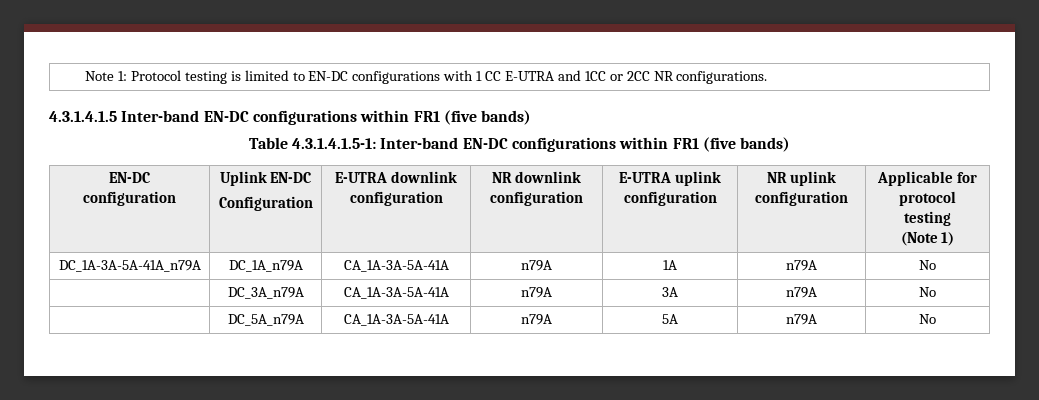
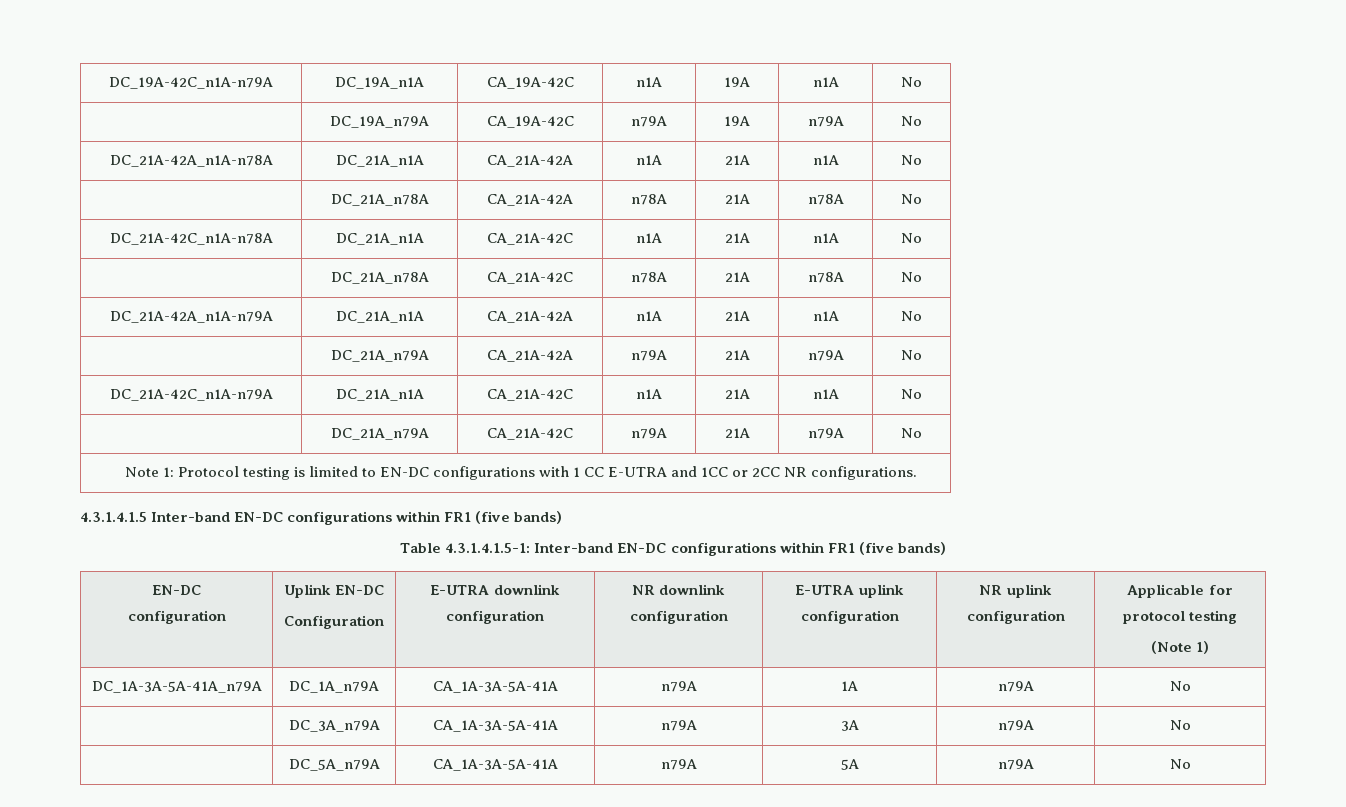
(85, 76) none -> [109,77,273,89] [335,77,424,89] [486,77,574,89] [636,77,663,87] [724,77,750,87] [812,77,839,87] [901,77,922,87] [330,116,429,128] [486,116,574,128] [631,116,668,127] [724,116,750,126] [807,116,844,127] [901,116,922,126] [109,155,273,167] [335,155,424,167] [487,155,573,167] [636,155,663,165] [724,155,750,165] [812,155,839,165] [901,155,922,165] [330,194,429,206] [487,194,573,206] [631,194,668,205] [724,194,750,204] [807,194,844,205] [901,194,922,204] [109,233,273,245] [335,233,424,245] [487,233,573,245] [636,233,663,243] [724,233,750,243] [812,233,839,243] [901,233,922,243] [330,272,429,284] [487,272,573,284] [631,272,668,283] [724,272,750,282] [807,272,844,283] [901,272,922,282] [109,311,273,323] [335,311,424,323] [487,311,573,323] [636,311,663,321] [724,311,750,321] [812,311,839,321] [901,311,922,321] [330,350,429,362] [487,350,573,362] [631,350,668,361] [724,350,750,360] [807,350,844,361] [901,350,922,360] [109,389,273,401] [335,389,424,401] [487,389,573,401] [636,389,663,399] [724,389,750,399] [812,389,839,399] [901,389,922,399] [330,428,429,440] [487,428,573,440] [631,428,668,439] [724,428,750,438] [807,428,844,439] [901,428,922,438] DC_19A-42C_n1A-n79A | DC_19A_n1A | CA_19A-42C | n1A | 19A | n1A | No // | DC_19A_n79A | CA_19A-42C | n79A | 19A | n79A | No // DC_21A-42A_n1A-n78A | DC_21A_n1A | CA_21A-42A | n1A | 21A | n1A | No // | DC_21A_n78A | CA_21A-42A | n78A | 21A | n78A | No // DC_21A-42C_n1A-n78A | DC_21A_n1A | CA_21A-42C | n1A | 21A | n1A | No // | DC_21A_n78A | CA_21A-42C | n78A | 21A | n78A | No // DC_21A-42A_n1A-n79A | DC_21A_n1A | CA_21A-42A | n1A | 21A | n1A | No // | DC_21A_n79A | CA_21A-42A | n79A | 21A | n79A | No // DC_21A-42C_n1A-n79A | DC_21A_n1A | CA_21A-42C | n1A | 21A | n1A | No // | DC_21A_n79A | CA_21A-42C | n79A | 21A | n79A | No //

